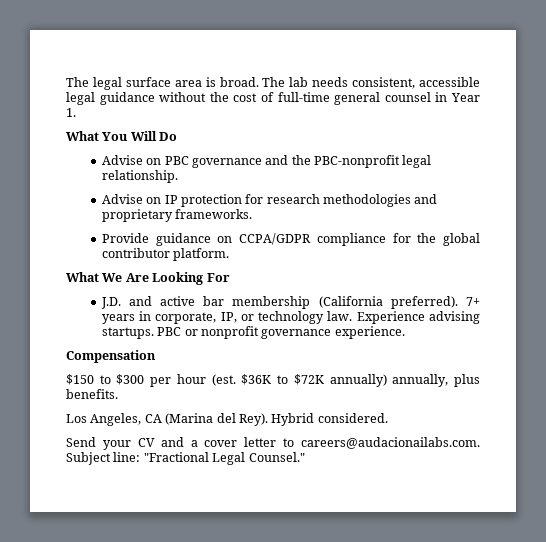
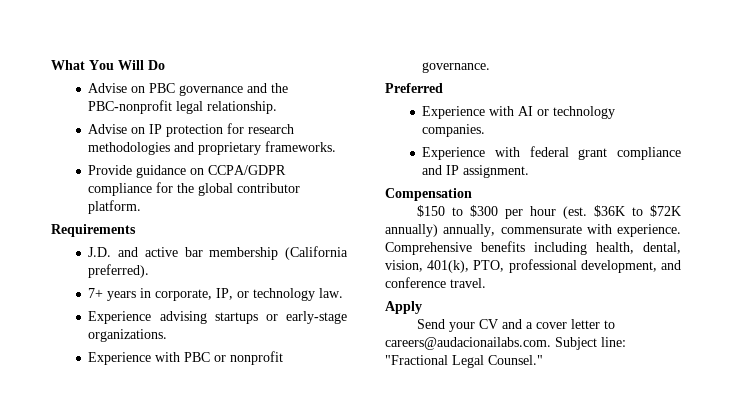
[66,77,480,90] [66,92,481,105] [66,108,76,117] The legal surface area is broad. The lab needs consistent, accessible legal guidance without the cost of full-time general counsel in Year 1. // -> (51, 65) none
[66,272,230,285] What We Are Looking For -> [51,224,136,237] Requirements
(458, 302) none -> (150, 271) //
(353, 316) none -> (344, 293) //
[101,326,405,339] startups. PBC or nonprofit governance experience. -> [214,311,347,324] [88,329,168,342] [88,351,284,365] [422,62,491,73] [385,83,443,93] [422,106,616,119] [422,124,486,137] [422,146,681,160] [422,165,530,178] startups or early-stage organizations. // Experience with PBC or nonprofit governance. // Preferred // Experience with AI or technology companies. // Experience with federal grant compliance and IP assignment.
[454,374,480,387] [66,389,118,399] [66,413,388,426] plus benefits. // Los Angeles, CA (Marina del Rey). Hybrid considered. -> [500,224,681,237] [385,241,681,255] [385,259,681,273] [385,277,486,288] [385,301,422,314] commensurate with experience. Comprehensive benefits including health, dental, vision, 401(k), PTO, professional development, and conference travel. // Apply

